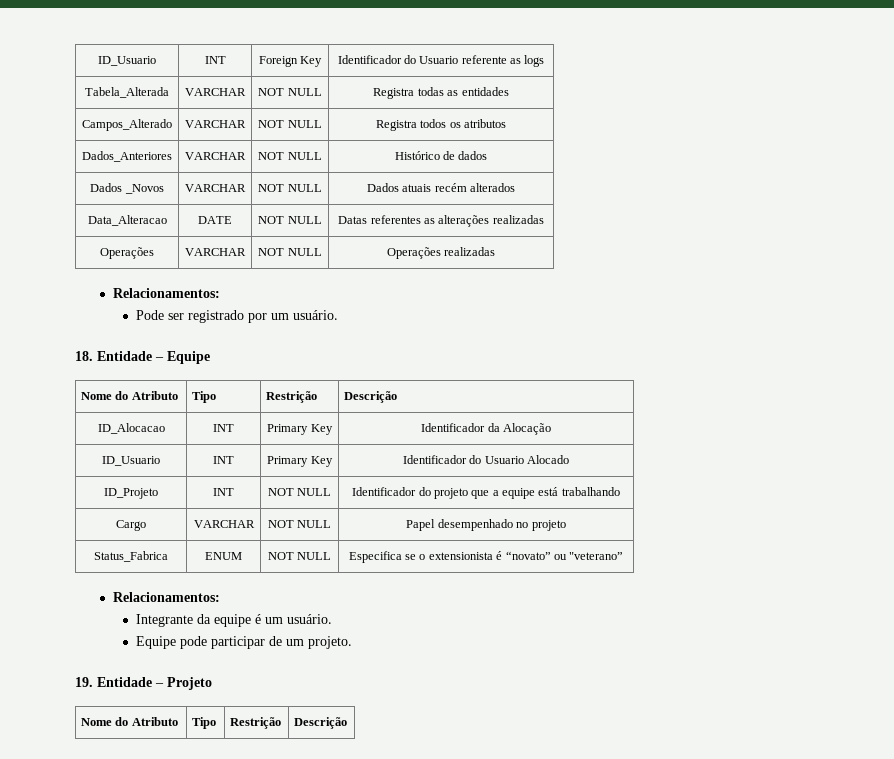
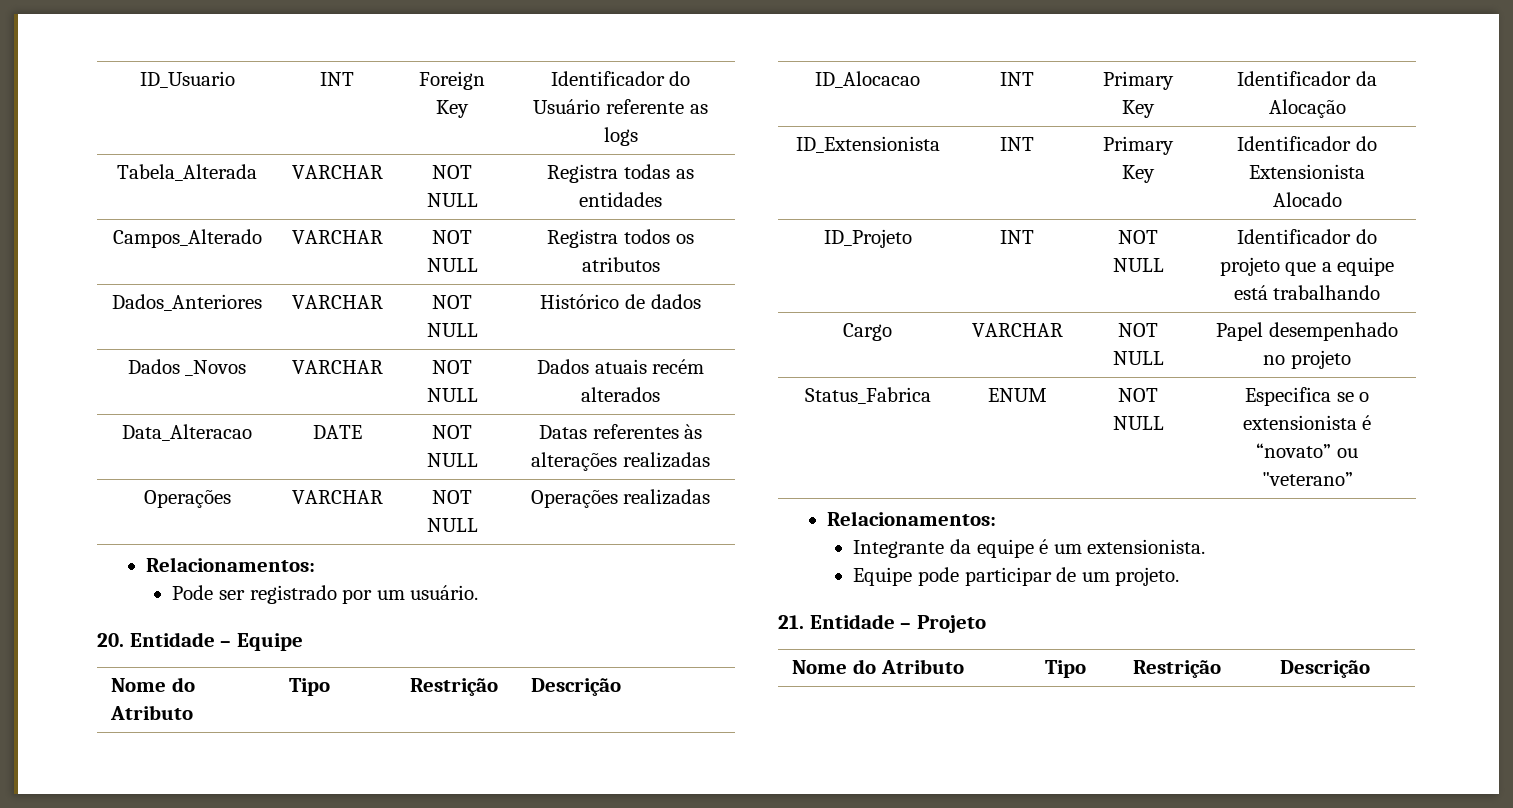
[419,56,459,64] Usuario -> [533,99,601,114] Usuário
[424,218,435,224] as -> [684,424,703,439] às
[75,351,93,361] 18. -> [97,633,124,647] 20.
[102,456,160,466] ID_Usuario -> [795,136,940,153] ID_Extensionista
[484,456,524,464] Usuario -> [1249,164,1365,179] Extensionista
[286,614,332,624] usuário. -> [1087,539,1206,554] extensionista.
[75,677,93,687] 19. -> [778,615,804,629] 21.

